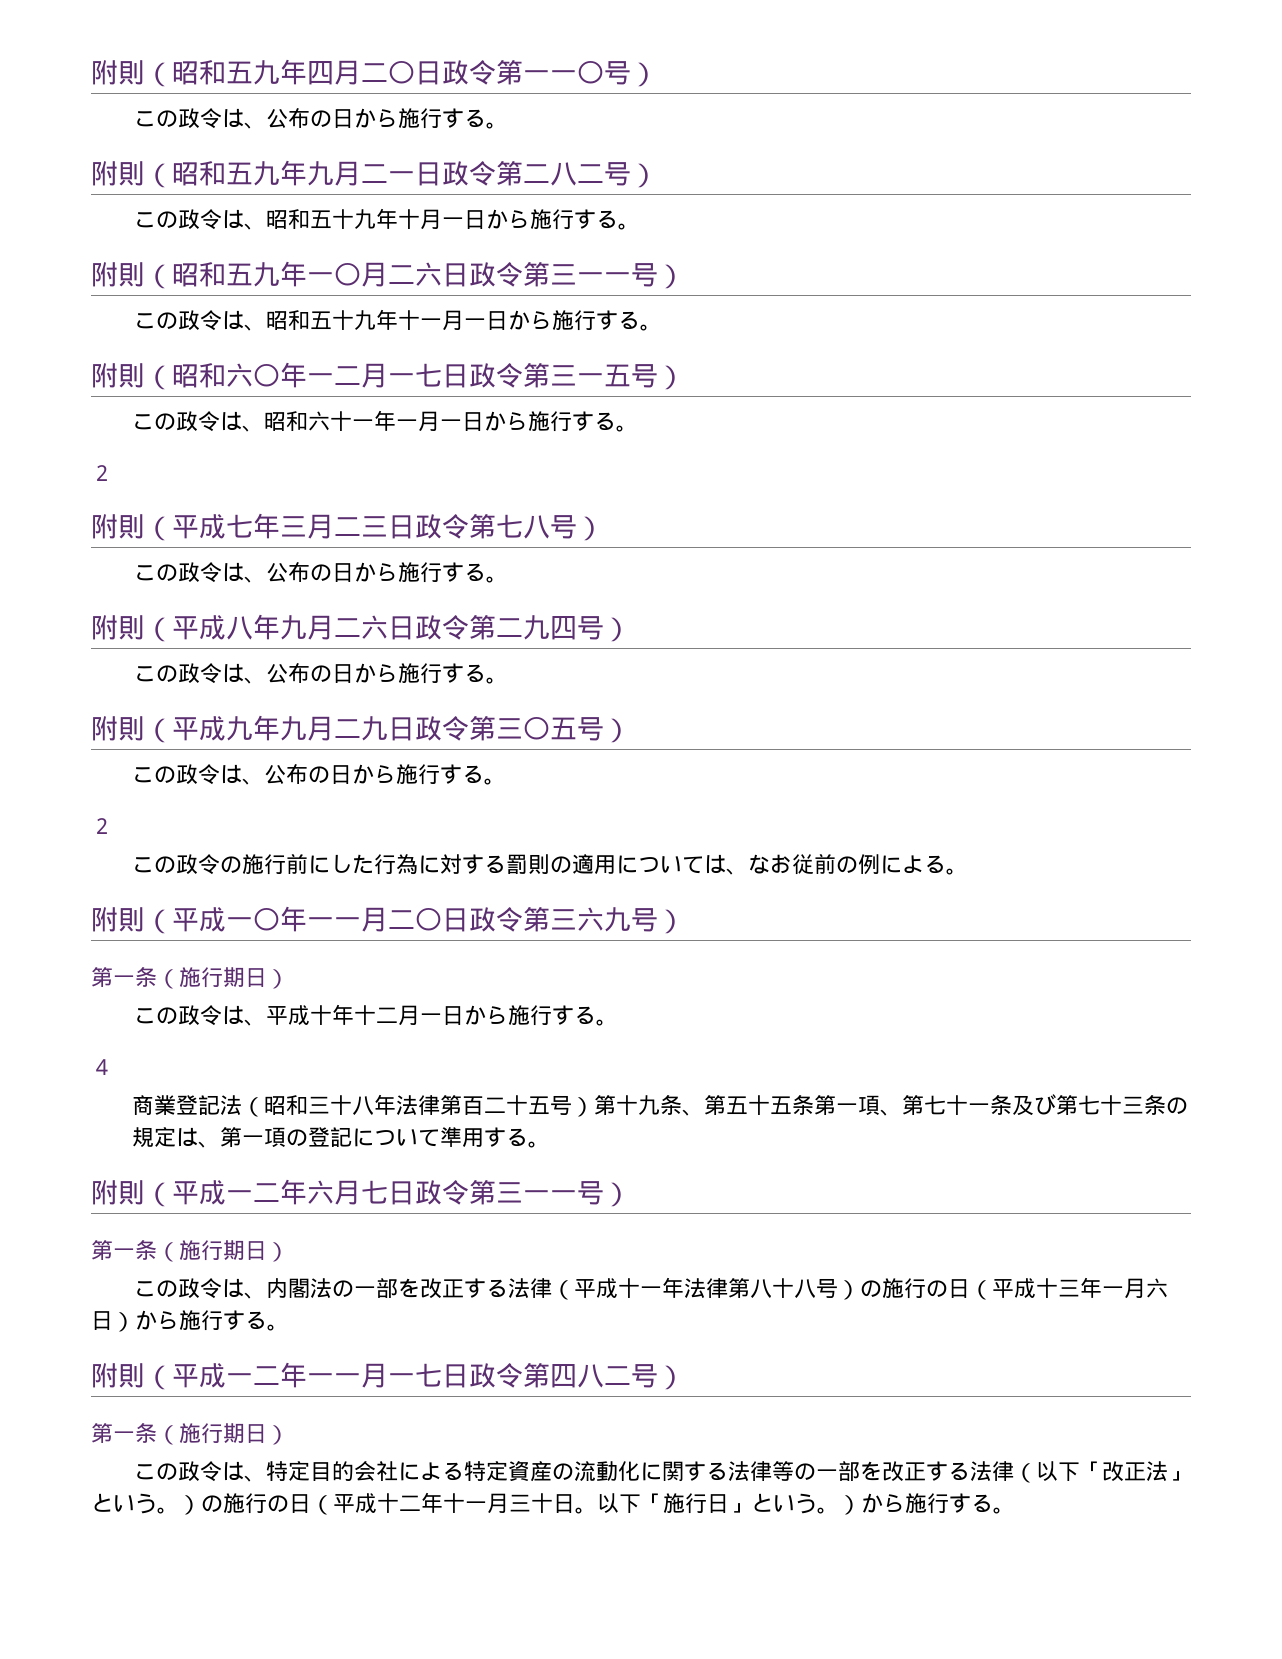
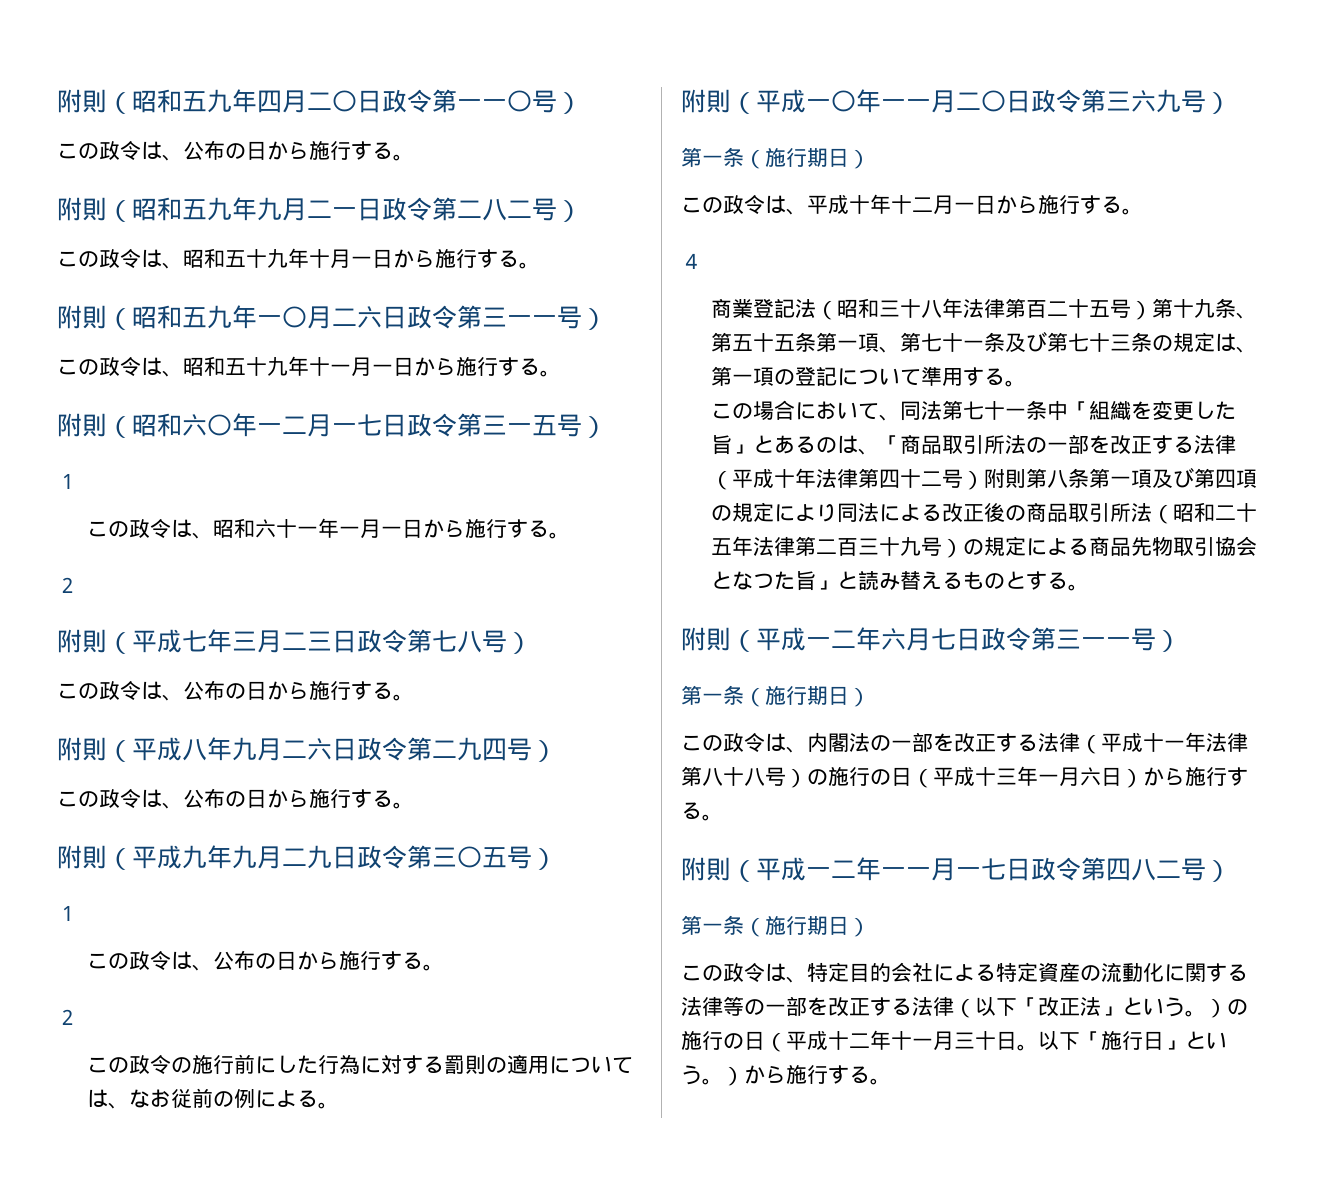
(685, 377) none -> [57,473,78,489] // １
(631, 730) none -> [57,905,78,921] // １
(550, 1144) none -> [711,400,1237,421] [711,434,1237,455] [711,468,1258,490] [711,502,1258,524] [711,536,1258,558] [711,571,1090,591] // この場合において、同法第七十一条中「組織を変更した旨」とあるのは、「商品取引所法の一部を改正する法律（平成十年法律第四十二号）附則第八条第一項及び第四項の規定により同法による改正後の商品取引所法（昭和二十五年法律第二百三十九号）の規定による商品先物取引協会となつた旨」と読み替えるものとする。

